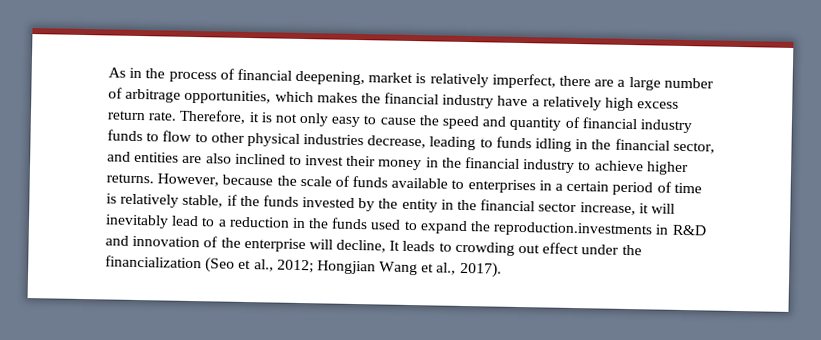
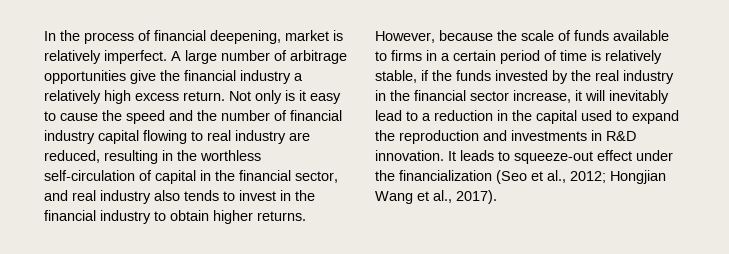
[108,67,143,79] As in -> [44,31,56,41] In
[491,73,626,89] imperfect, there are a -> [104,50,181,64] imperfect. A
[184,89,529,109] opportunities, which makes the financial industry have -> [44,70,291,84] opportunities give the financial industry
[107,109,330,127] return rate. Therefore, it is not only -> [183,90,306,104] return. Not only is it
[509,116,562,131] quantity -> [197,110,270,121] the number
[107,129,573,152] funds to flow to other physical industries decrease, leading to funds idling -> [98,130,310,144] [44,150,261,164] [44,170,196,184] capital flowing to real industry are reduced, resulting in the worthless self-circulation of capital
[134,151,423,171] entities are also inclined to invest their money -> [72,190,276,204] real industry also tends to invest
[594,160,644,172] achieve -> [170,210,209,221] obtain
[467,179,536,194] enterprises -> [391,50,422,61] firms
[401,198,438,213] entity -> [595,70,674,84] real industry
[331,217,369,230] funds -> [536,110,577,124] capital
[493,221,707,238] [105,235,387,253] reproduction.investments in R&D and innovation of the enterprise will decline, -> [399,130,636,144] [375,150,444,161] reproduction and investments in R&D innovation.
[454,241,541,256] crowding out -> [514,151,593,164] squeeze-out

